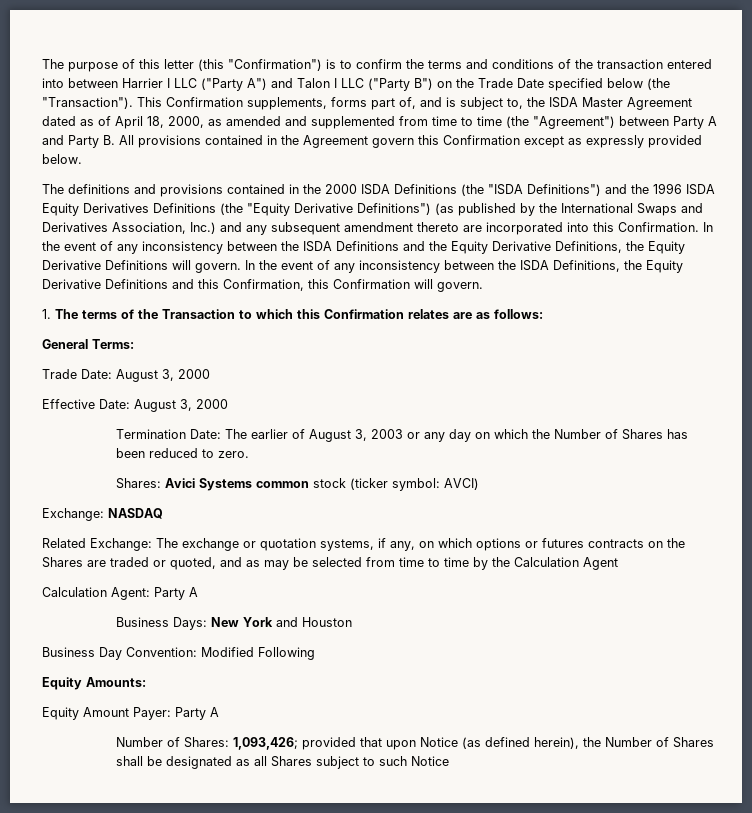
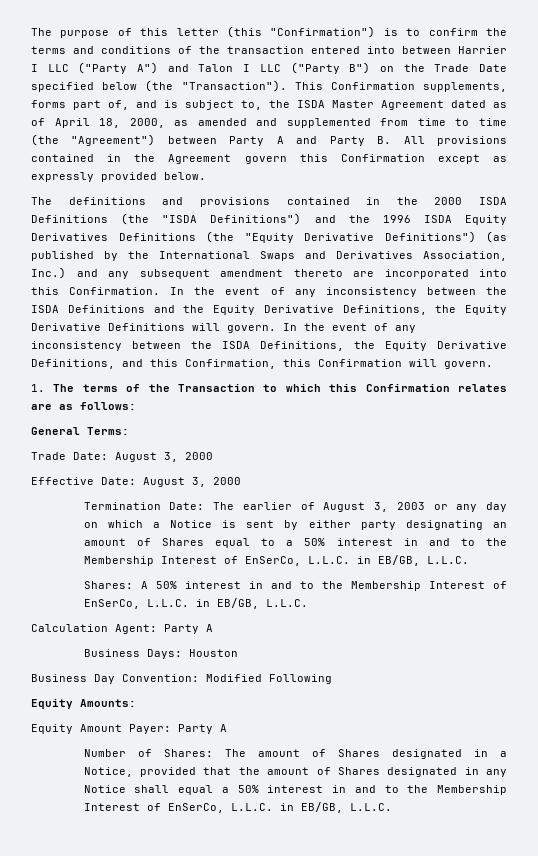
[105,279,168,289] Definitions -> [31,359,115,369] Definitions,
[532,429,689,440] [116,448,250,458] [116,478,480,491] [42,508,163,521] [42,538,685,551] [42,557,618,570] the Number of Shares has been reduced to zero. // Shares: Avici Systems common stock (ticker symbol: AVCI) // Exchange: NASDAQ // Related Exchange: The exchange or quotation systems, if any, on which options or futures contracts on the Shares are traded or quoted, and as may be selected from time to time by the Calculation Agent -> [152,520,508,530] [83,538,508,548] [83,555,469,566] [83,581,507,591] [83,598,308,609] a Notice is sent by either party designating an amount of Shares equal to a 50% interest in and to the Membership Interest of EnSerCo, L.L.C. in EB/GB, L.L.C. // Shares: A 50% interest in and to the Membership Interest of EnSerCo, L.L.C. in EB/GB, L.L.C.
[211,617,299,627] New York and -> (182, 654) none
[233,737,715,750] [116,756,450,769] 1,093,426; provided that upon Notice (as defined herein), the Number of Shares shall be designated as all Shares subject to such Notice -> [224,749,508,759] [83,767,507,777] [83,785,507,795] [83,802,392,813] The amount of Shares designated in a Notice, provided that the amount of Shares designated in any Notice shall equal a 50% interest in and to the Membership Interest of EnSerCo, L.L.C. in EB/GB, L.L.C.

